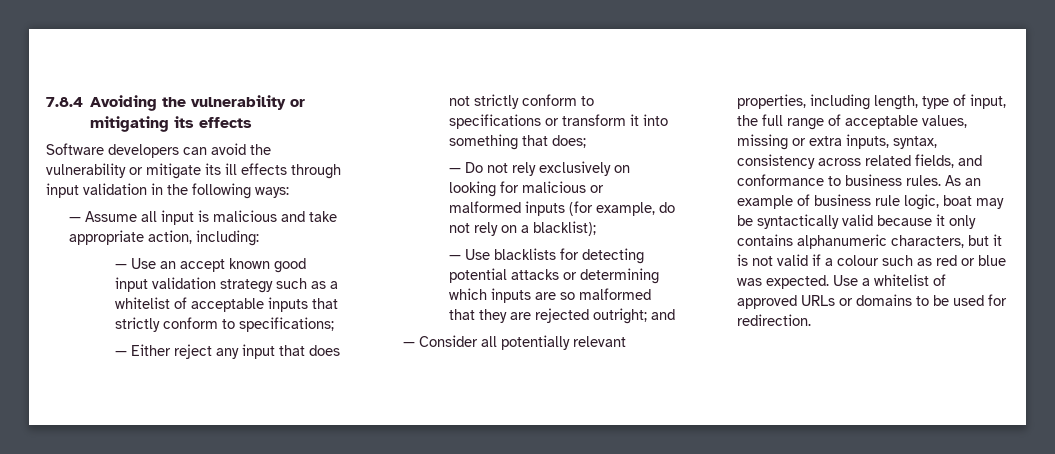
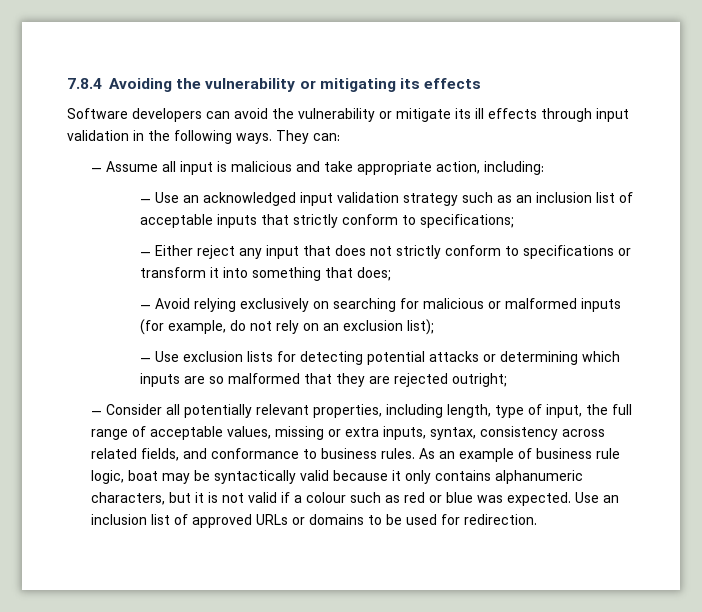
[255,187,289,198] ways: -> [236,130,340,144] ways. They can:
[179,258,306,273] accept known good -> [202,192,296,206] acknowledged
[329,281,338,289] [114,297,170,309] a whitelist -> [515,192,615,203] an inclusion list
[464,162,536,176] Do not rely -> [154,298,236,312] Avoid relying
[448,181,496,197] looking -> [332,298,396,312] searching
[520,221,596,236] [448,248,556,260] a blacklist); // — Use blacklists -> [322,319,434,335] [139,351,273,362] an exclusion list); // — Use exclusion lists
[650,309,675,320] and -> (507, 380) none
[861,274,929,286] a whitelist -> [603,495,620,503] [91,514,171,525] an inclusion list

